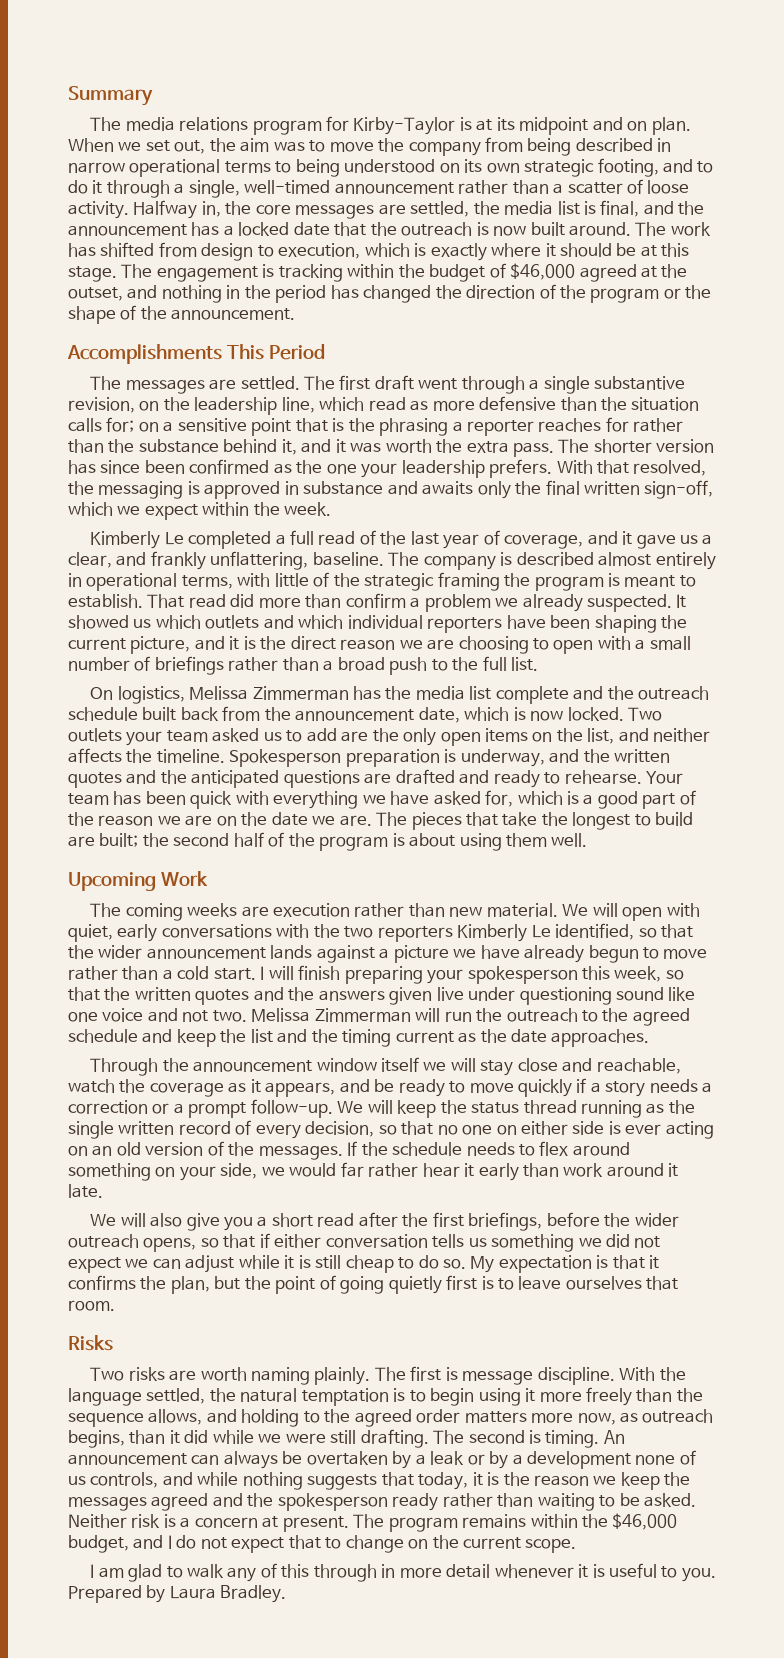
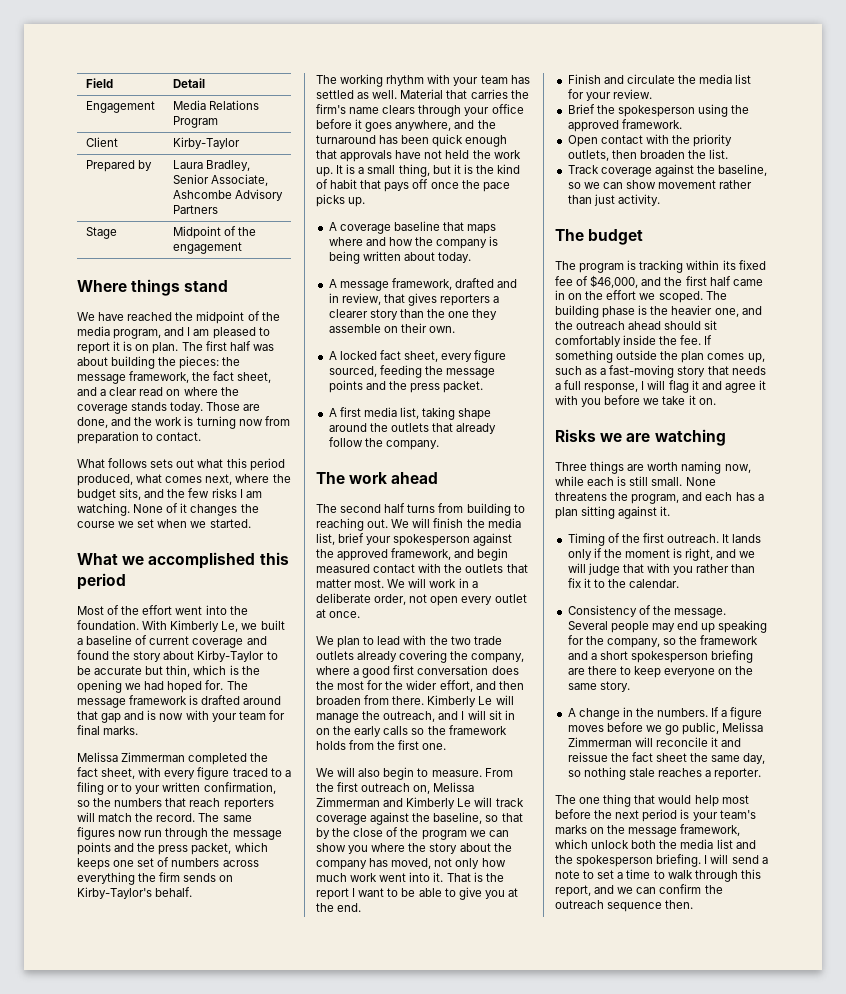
[68,86,153,106] [90,116,691,135] [68,137,672,156] [68,158,714,177] [68,179,690,198] [68,200,705,219] [68,222,711,236] [68,242,690,261] [68,263,688,282] [68,284,712,303] [68,305,296,324] [67,344,326,364] [90,375,686,394] [68,396,700,415] [68,417,684,436] [68,439,715,457] [68,459,707,478] [68,480,714,499] [68,502,332,520] [90,530,713,549] [68,551,716,570] [68,572,696,591] [68,593,687,612] [68,615,687,633] [68,636,691,654] [68,656,538,675] [90,686,710,704] [68,706,662,723] [68,728,711,746] [68,748,671,767] [68,769,683,788] [68,790,696,809] [68,812,694,830] [68,832,588,851] [68,871,209,891] [90,903,700,921] [68,923,694,942] [68,945,708,963] [68,965,684,984] [68,987,696,1005] [68,1008,690,1026] [68,1029,650,1047] [90,1057,681,1076] [68,1078,713,1097] [68,1099,695,1118] [68,1120,714,1139] [68,1141,630,1160] [68,1162,679,1181] [68,1184,103,1198] [90,1212,679,1231] [68,1233,661,1252] [68,1255,660,1273] [68,1275,679,1294] [68,1300,115,1311] [68,1335,113,1351] [90,1366,686,1385] [68,1387,703,1406] [68,1409,714,1427] [68,1429,625,1448] [68,1450,696,1469] [68,1472,691,1490] [68,1493,696,1511] [68,1513,678,1532] [68,1535,577,1553] [90,1563,716,1582] [68,1585,287,1603] Summary // The media relations program for Kirby-Taylor is at its midpoint and on plan. When we set out, the aim was to move the company from being described in narrow operational terms to being understood on its own strategic footing, and to do it through a single, well-timed announcement rather than a scatter of loose activity. Halfway in, the core messages are settled, the media list is final, and the announcement has a locked date that the outreach is now built around. The work has shifted from design to execution, which is exactly where it should be at this stage. The engagement is tracking within the budget of $46,000 agreed at the outset, and nothing in the period has changed the direction of the program or the shape of the announcement. // Accomplishments This Period // The messages are settled. The first draft went through a single substantive revision, on the leadership line, which read as more defensive than the situation calls for; on a sensitive point that is the phrasing a reporter reaches for rather than the substance behind it, and it was worth the extra pass. The shorter version has since been confirmed as the one your leadership prefers. With that resolved, the messaging is approved in substance and awaits only the final written sign-off, which we expect within the week. // Kimberly Le completed a full read of the last year of coverage, and it gave us a clear, and frankly unflattering, baseline. The company is described almost entirely in operational terms, with little of the strategic framing the program is meant to establish. That read did more than confirm a problem we already suspected. It showed us which outlets and which individual reporters have been shaping the current picture, and it is the direct reason we are choosing to open with a small number of briefings rather than a broad push to the full list. // On logistics, Melissa Zimmerman has the media list complete and the outreach schedule built back from the announcement date, which is now locked. Two outlets your team asked us to add are the only open items on the list, and neither affects the timeline. Spokesperson preparation is underway, and the written quotes and the anticipated questions are drafted and ready to rehearse. Your team has been quick with everything we have asked for, which is a good part of the reason we are on the date we are. The pieces that take the longest to build are built; the second half of the program is about using them well. // Upcoming Work // The coming weeks are execution rather than new material. We will open with quiet, early conversations with the two reporters Kimberly Le identified, so that the wider announcement lands against a picture we have already begun to move rather than a cold start. I will finish preparing your spokesperson this week, so that the written quotes and the answers given live under questioning sound like one voice and not two. Melissa Zimmerman will run the outreach to the agreed schedule and keep the list and the timing current as the date approaches. // Through the announcement window itself we will stay close and reachable, watch the coverage as it appears, and be ready to move quickly if a story needs a correction or a prompt follow-up. We will keep the status thread running as the single written record of every decision, so that no one on either side is ever acting on an old version of the messages. If the schedule needs to flex around something on your side, we would far rather hear it early than work around it late. // We will also give you a short read after the first briefings, before the wider outreach opens, so that if either conversation tells us something we did not expect we can adjust while it is still cheap to do so. My expectation is that it confirms the plan, but the point of going quietly first is to leave ourselves that room. // Risks // Two risks are worth naming plainly. The first is message discipline. With the language settled, the natural temptation is to begin using it more freely than the sequence allows, and holding to the agreed order matters more now, as outreach begins, than it did while we were still drafting. The second is timing. An announcement can always be overtaken by a leak or by a development none of us controls, and while nothing suggests that today, it is the reason we keep the messages agreed and the spokesperson ready rather than waiting to be asked. Neither risk is a concern at present. The program remains within the $46,000 budget, and I do not expect that to change on the current scope. // I am glad to walk any of this through in more detail whenever it is useful to you. Prepared by Laura Bradley. -> [85,78,113,88] [172,78,205,88] [85,101,155,113] [172,100,259,110] [172,116,218,128] [85,137,118,147] [172,137,240,149] [85,160,152,172] [172,160,250,171] [172,174,268,186] [172,189,283,201] [172,205,218,214] [85,227,117,239] [172,226,256,239] [172,242,242,254] [77,279,229,296] [77,311,280,324] [77,326,270,339] [77,341,274,354] [77,356,241,369] [77,371,272,384] [77,387,239,396] [77,402,261,414] [77,416,290,429] [77,431,202,444] [77,458,285,471] [77,474,291,486] [77,488,262,501] [77,503,259,516] [77,519,251,528] [77,552,289,569] [77,573,126,590] [77,605,248,615] [77,620,285,632] [77,635,267,648] [77,650,278,662] [77,665,260,677] [77,680,248,693] [77,695,282,708] [77,710,285,723] [77,725,139,735] [77,752,269,765] [77,767,291,780] [77,782,276,795] [77,798,274,810] [77,812,252,822] [77,827,282,840] [77,842,268,855] [77,857,259,870] [77,872,234,885] [77,887,193,899] [316,74,530,87] [316,89,529,99] [316,104,524,117] [316,119,496,132] [316,134,508,147] [316,150,521,162] [316,164,521,177] [316,179,510,192] [316,194,366,207] [328,221,497,234] [328,236,499,249] [328,251,471,264] [328,278,518,291] [328,293,500,306] [328,309,498,320] [328,323,455,333] [328,350,507,363] [328,365,495,378] [328,380,484,393] [328,407,492,420] [328,423,497,434] [328,437,439,450] [316,472,439,484] [316,503,525,516] [316,518,521,531] [316,533,513,546] [316,548,509,561] [316,563,528,573] [316,578,478,588] [316,593,527,606] [316,609,361,618] [316,635,502,648] [316,650,525,663] [316,665,519,678] [316,680,524,692] [316,695,514,707] [316,710,515,723] [316,725,507,737] [316,740,447,750] [316,767,513,780] [316,782,475,794] [316,797,524,809] [316,812,523,825] [316,827,509,840] [316,843,512,854] [316,858,506,870] [316,872,504,882] [316,887,518,900] [316,903,362,912] [567,74,752,84] [567,89,652,101] [567,104,750,117] [567,119,682,132] [567,134,733,147] [567,149,729,161] [567,164,768,177] [567,180,753,189] [567,194,660,206] [555,229,644,245] [555,260,766,273] [555,275,763,288] [555,290,727,303] [555,305,762,318] [555,320,718,330] [555,335,713,347] [555,350,765,363] [555,365,766,378] [555,380,766,393] [555,395,716,407] [555,429,726,446] [555,461,751,474] [555,476,716,486] [555,492,764,504] [555,506,671,519] [567,533,762,546] [567,548,756,561] [567,563,756,576] [567,578,680,588] [567,605,726,618] [567,620,768,633] [567,635,759,648] [567,650,754,663] [567,666,754,678] [567,681,630,692] [567,707,763,720] [567,722,764,735] [567,737,742,747] [567,752,766,764] [567,767,762,780] [555,794,749,807] [555,809,756,822] [555,824,741,837] [555,839,756,849] [555,854,768,867] [555,869,761,882] [555,884,723,897] [555,900,694,912] Field | Detail // Engagement | Media Relations Program // Client | Kirby-Taylor // Prepared by | Laura Bradley, Senior Associate, Ashcombe Advisory Partners // Stage | Midpoint of the engagement // Where things stand // We have reached the midpoint of the media program, and I am pleased to report it is on plan. The first half was about building the pieces: the message framework, the fact sheet, and a clear read on where the coverage stands today. Those are done, and the work is turning now from preparation to contact. // What follows sets out what this period produced, what comes next, where the budget sits, and the few risks I am watching. None of it changes the course we set when we started. // What we accomplished this period // Most of the effort went into the foundation. With Kimberly Le, we built a baseline of current coverage and found the story about Kirby-Taylor to be accurate but thin, which is the opening we had hoped for. The message framework is drafted around that gap and is now with your team for final marks. // Melissa Zimmerman completed the fact sheet, with every figure traced to a filing or to your written confirmation, so the numbers that reach reporters will match the record. The same figures now run through the message points and the press packet, which keeps one set of numbers across everything the firm sends on Kirby-Taylor's behalf. // The working rhythm with your team has settled as well. Material that carries the firm's name clears through your office before it goes anywhere, and the turnaround has been quick enough that approvals have not held the work up. It is a small thing, but it is the kind of habit that pays off once the pace picks up. // A coverage baseline that maps where and how the company is being written about today. // A message framework, drafted and in review, that gives reporters a clearer story than the one they assemble on their own. // A locked fact sheet, every figure sourced, feeding the message points and the press packet. // A first media list, taking shape around the outlets that already follow the company. // The work ahead // The second half turns from building to reaching out. We will finish the media list, brief your spokesperson against the approved framework, and begin measured contact with the outlets that matter most. We will work in a deliberate order, not open every outlet at once. // We plan to lead with the two trade outlets already covering the company, where a good first conversation does the most for the wider effort, and then broaden from there. Kimberly Le will manage the outreach, and I will sit in on the early calls so the framework holds from the first one. // We will also begin to measure. From the first outreach on, Melissa Zimmerman and Kimberly Le will track coverage against the baseline, so that by the close of the program we can show you where the story about the company has moved, not only how much work went into it. That is the report I want to be able to give you at the end. // Finish and circulate the media list for your review. // Brief the spokesperson using the approved framework. // Open contact with the priority outlets, then broaden the list. // Track coverage against the baseline, so we can show movement rather than just activity. // The budget // The program is tracking within its fixed fee of $46,000, and the first half came in on the effort we scoped. The building phase is the heavier one, and the outreach ahead should sit comfortably inside the fee. If something outside the plan comes up, such as a fast-moving story that needs a full response, I will flag it and agree it with you before we take it on. // Risks we are watching // Three things are worth naming now, while each is still small. None threatens the program, and each has a plan sitting against it. // Timing of the first outreach. It lands only if the moment is right, and we will judge that with you rather than fix it to the calendar. // Consistency of the message. Several people may end up speaking for the company, so the framework and a short spokesperson briefing are there to keep everyone on the same story. // A change in the numbers. If a figure moves before we go public, Melissa Zimmerman will reconcile it and reissue the fact sheet the same day, so nothing stale reaches a reporter. // The one thing that would help most before the next period is your team's marks on the message framework, which unlock both the media list and the spokesperson briefing. I will send a note to set a time to walk through this report, and we can confirm the outreach sequence then.

